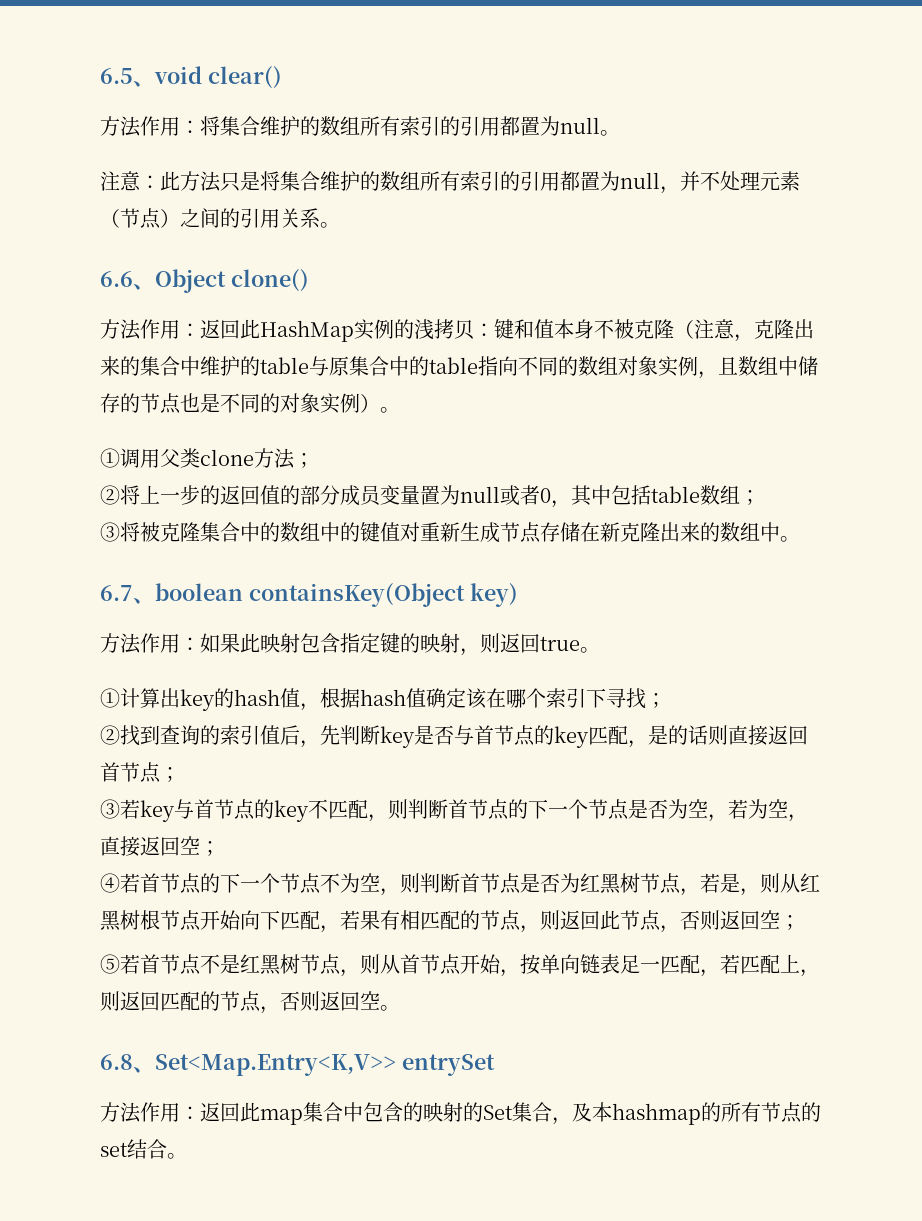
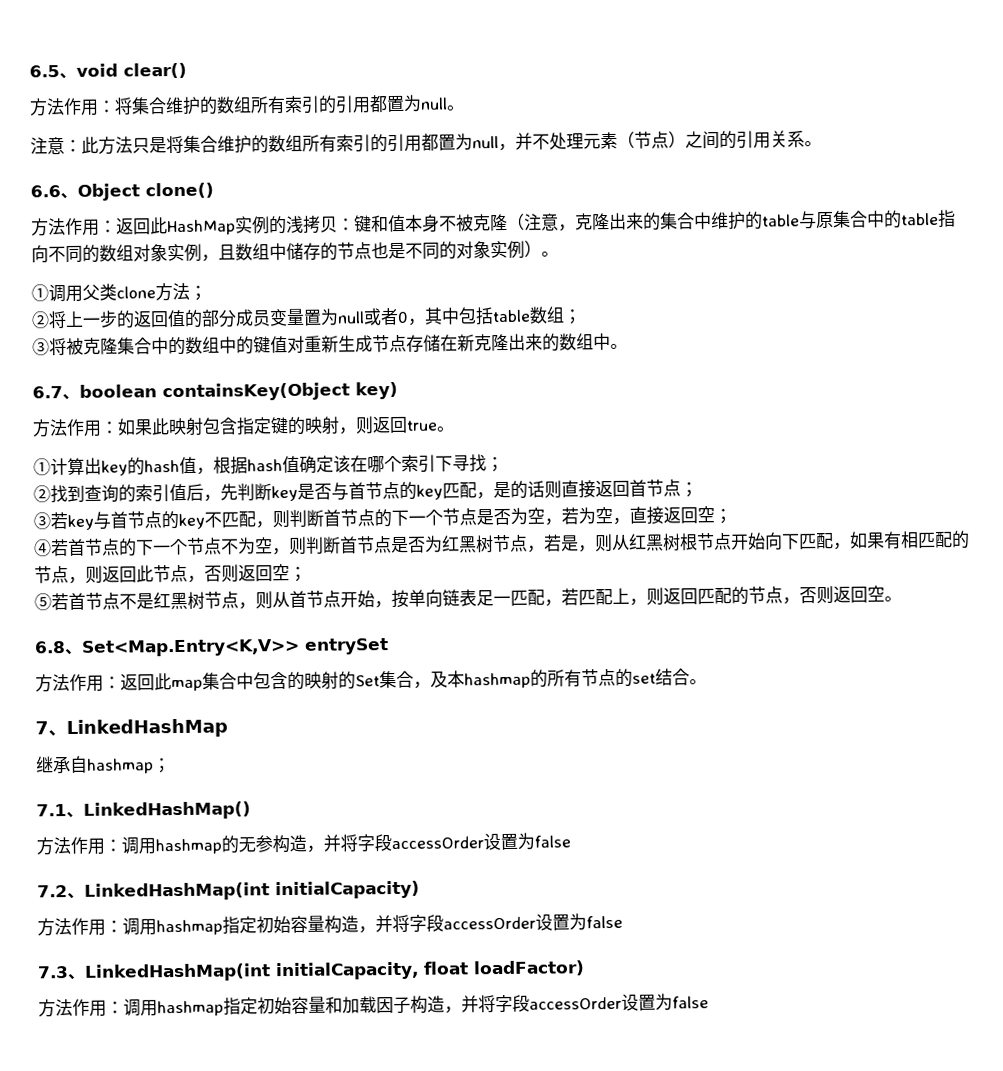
[340,910,360,930] 若 -> [849,531,868,549] 如
(187, 1156) none -> [35,718,228,739] [36,755,171,774] [36,801,251,820] [36,832,571,856] [37,880,420,901] [37,913,623,937] [37,960,585,982] [38,993,709,1018] // 7、LinkedHashMap // 继承自hashmap； // 7.1、LinkedHashMap() // 方法作用：调用hashmap的无参构造，并将字段accessOrder设置为false // 7.2、LinkedHashMap(int initialCapacity) // 方法作用：调用hashmap指定初始容量构造，并将字段accessOrder设置为false // 7.3、LinkedHashMap(int initialCapacity, float loadFactor) // 方法作用：调用hashmap指定初始容量和加载因子构造，并将字段accessOrder设置为false

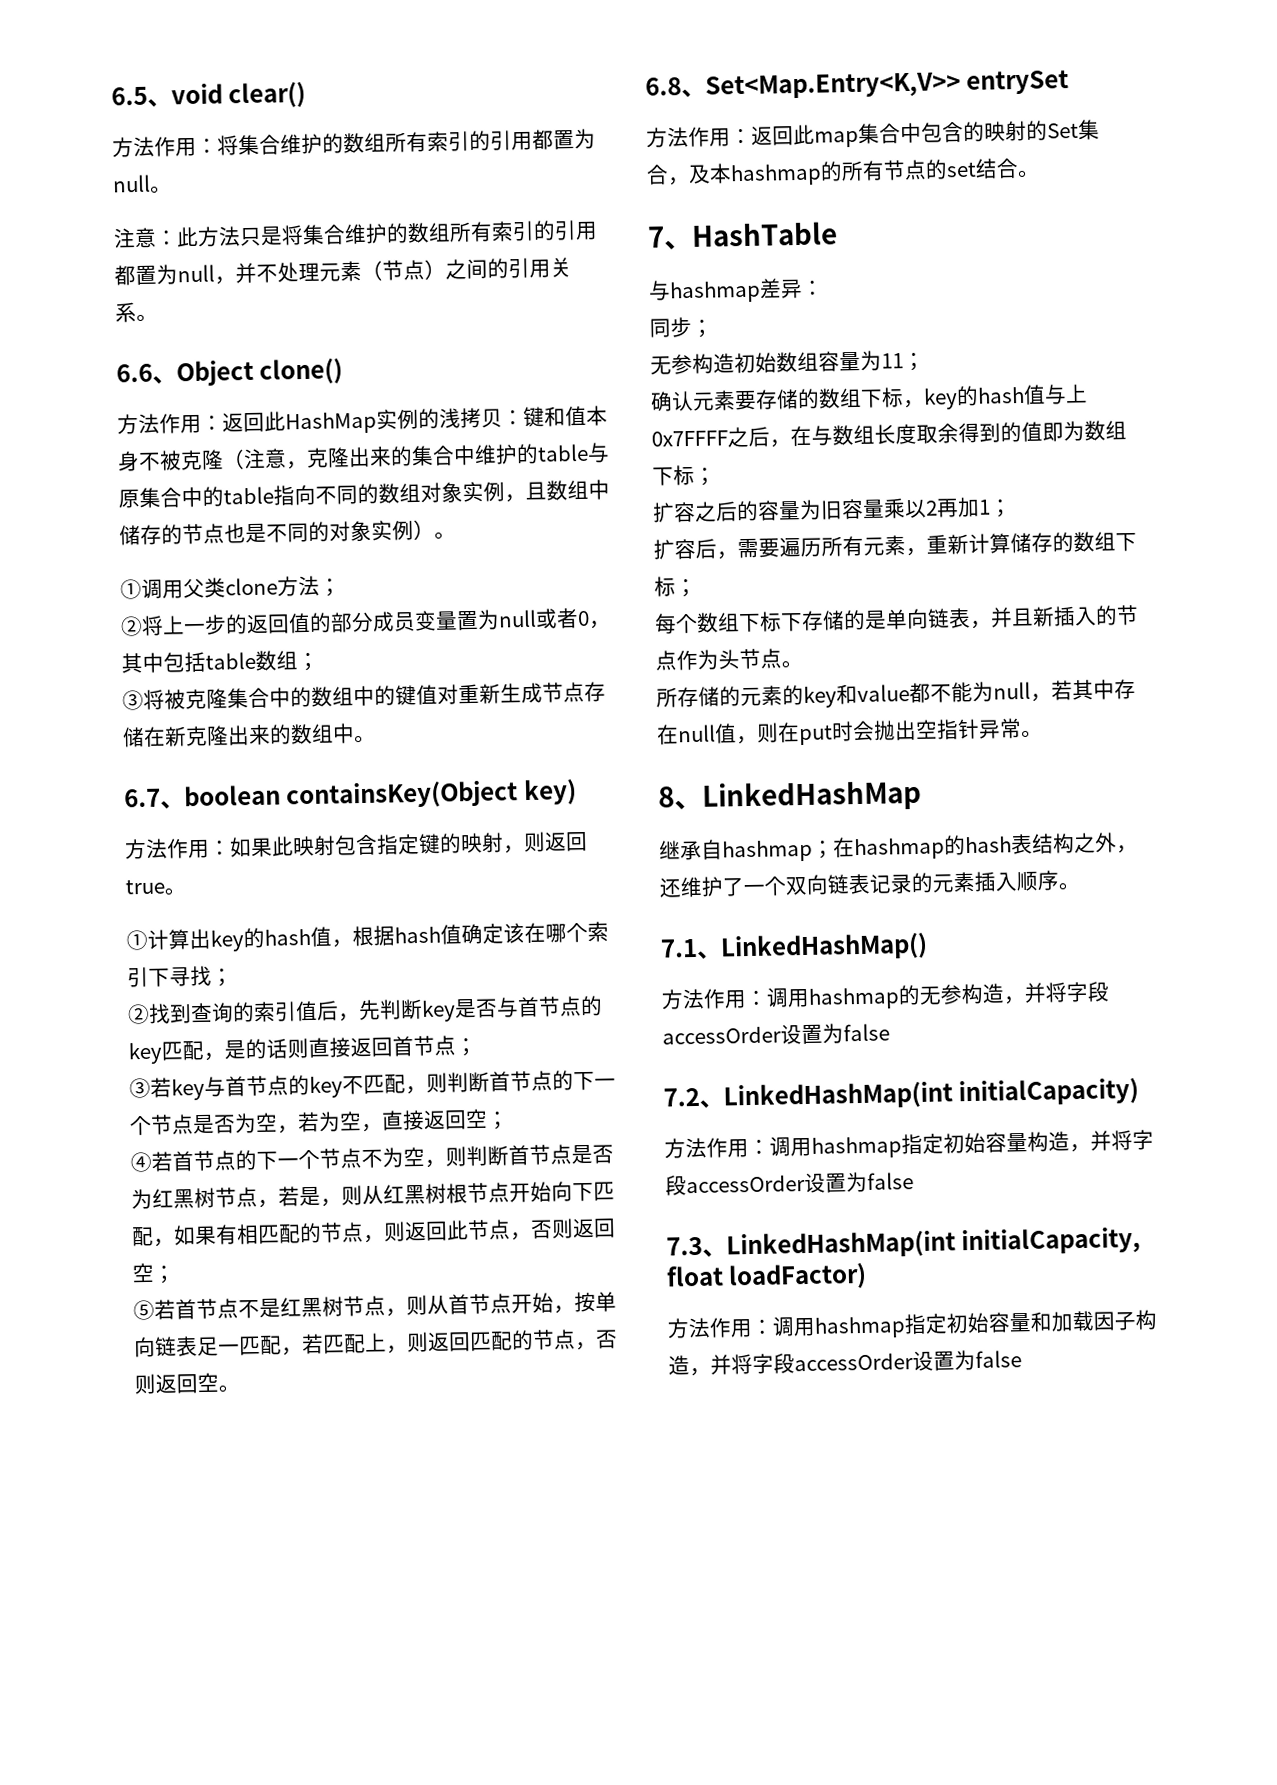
[66,718,228,739] [36,755,171,774] LinkedHashMap // 继承自hashmap； -> [691,221,838,247] [648,278,824,304] [649,316,713,338] [650,350,925,375] [650,383,1088,412] [651,420,1127,448] [652,464,716,486] [652,496,1012,523] [653,531,1137,560] [654,576,697,598] [654,604,1139,635] [655,648,803,671] [656,678,1136,708] [656,718,1043,746] [658,779,922,813] [659,832,1138,863] [659,870,1081,898] HashTable // 与hashmap差异： // 同步； // 无参构造初始数组容量为11； // 确认元素要存储的数组下标，key的hash值与上0x7FFFF之后，在与数组长度取余得到的值即为数组下标； // 扩容之后的容量为旧容量乘以2再加1； // 扩容后，需要遍历所有元素，重新计算储存的数组下标； // 每个数组下标下存储的是单向链表，并且新插入的节点作为头节点。 // 所存储的元素的key和value都不能为null，若其中存在null值，则在put时会抛出空指针异常。 // 8、LinkedHashMap // 继承自hashmap；在hashmap的hash表结构之外，还维护了一个双向链表记录的元素插入顺序。

